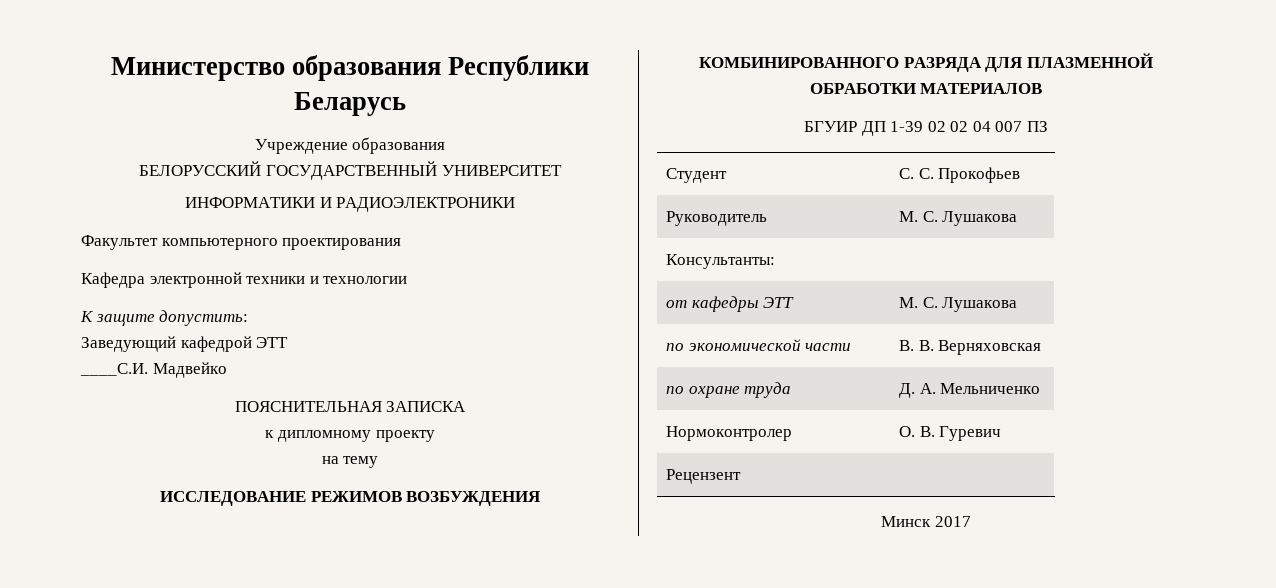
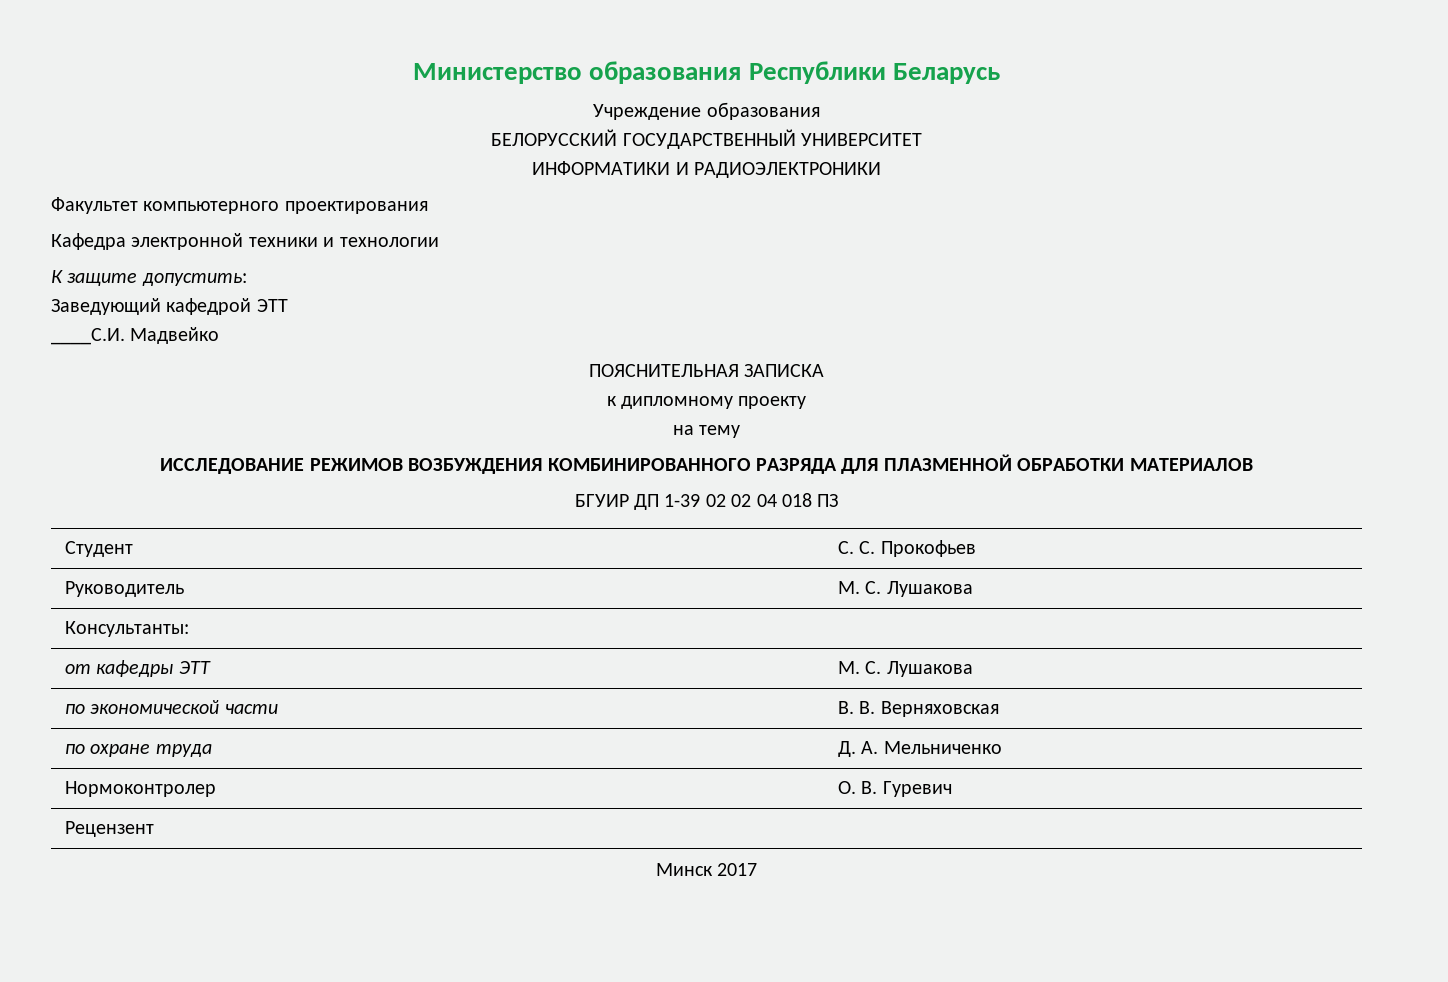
[995,121,1023,132] 007 -> [781,493,812,507] 018

